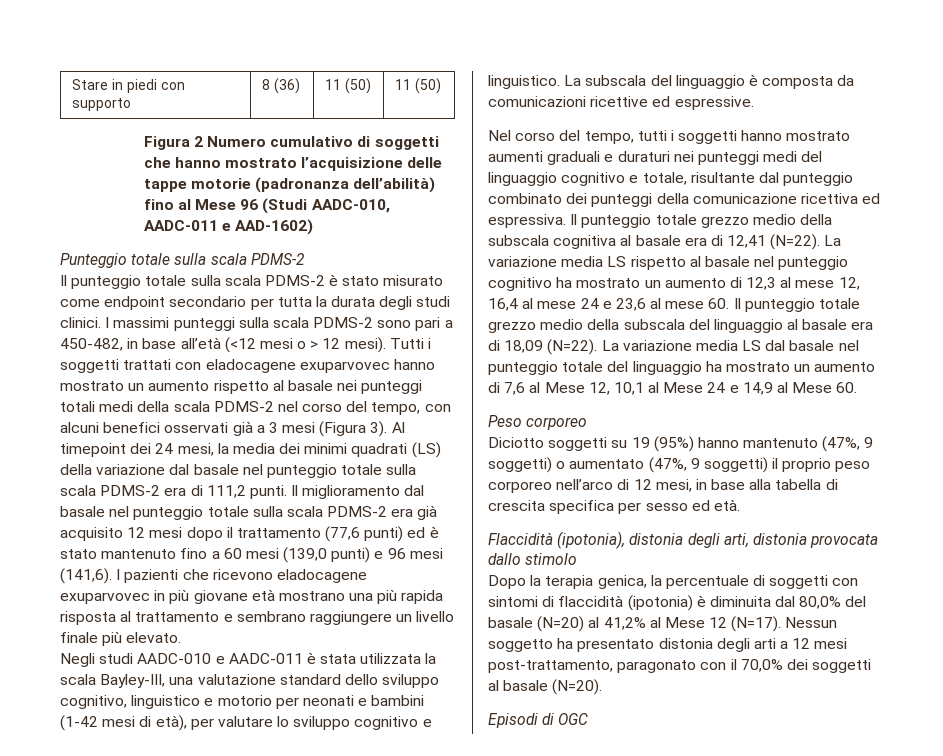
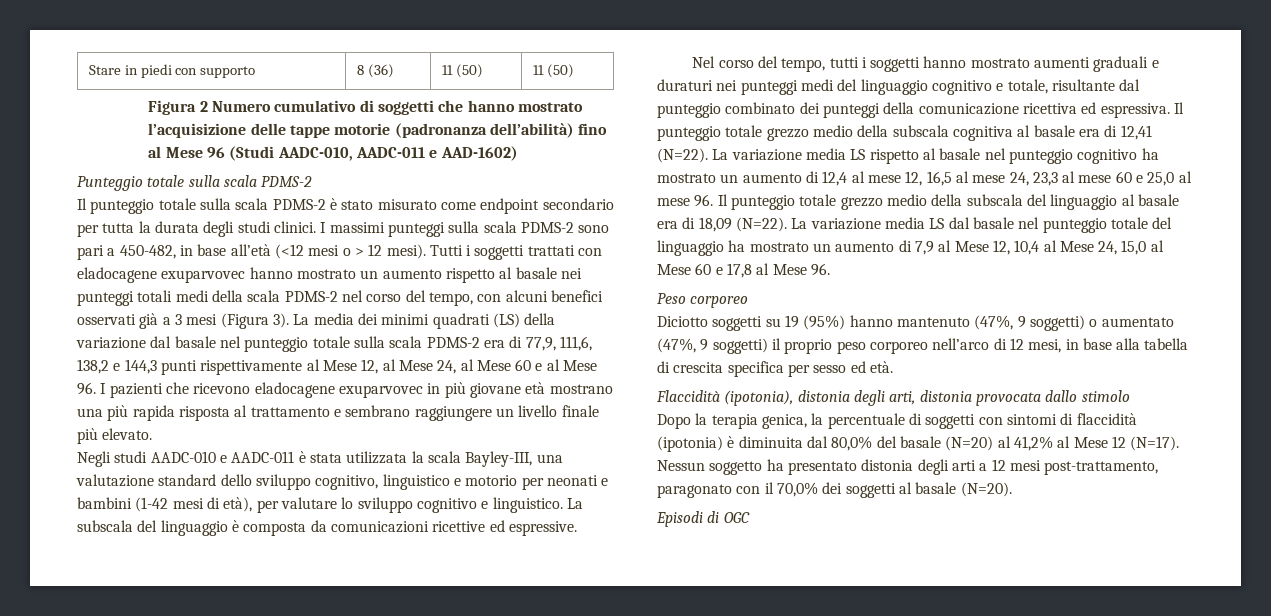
[391,422,405,433] [60,443,229,457] Al timepoint dei 24 mesi, la -> [293,314,310,325] La
[206,485,425,499] [60,505,438,520] [60,526,439,542] [60,547,443,563] [60,568,112,584] 111,2 punti. Il miglioramento dal basale nel punteggio totale sulla scala PDMS-2 era già acquisito 12 mesi dopo il trattamento (77,6 punti) ed è stato mantenuto fino a 60 mesi (139,0 punti) e 96 mesi (141,6). -> [525,336,592,351] [77,359,598,375] [77,382,96,395] 77,9, 111,6, 138,2 e 144,3 punti rispettivamente al Mese 12, al Mese 24, al Mese 60 e al Mese 96.
[746,277,777,290] 12,3 -> [822,171,848,186] 12,4
[488,298,730,311] 16,4 al mese 24 e 23,6 al mese 60. -> [926,171,1192,186] [657,194,714,207] 16,5 al mese 24, 23,3 al mese 60 e 25,0 al mese 96.
[504,382,858,395] 7,6 al Mese 12, 10,1 al Mese 24 e 14,9 al Mese 60. -> [914,240,1164,255] [657,263,830,278] 7,9 al Mese 12, 10,4 al Mese 24, 15,0 al Mese 60 e 17,8 al Mese 96.

